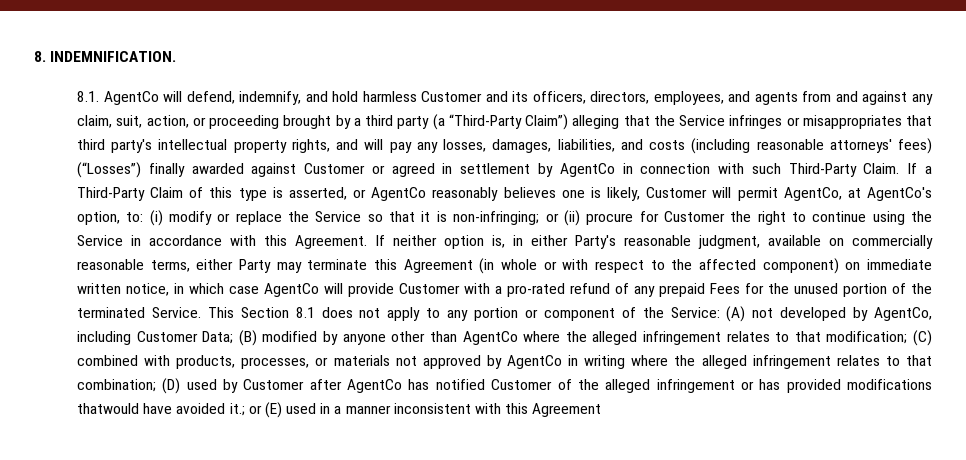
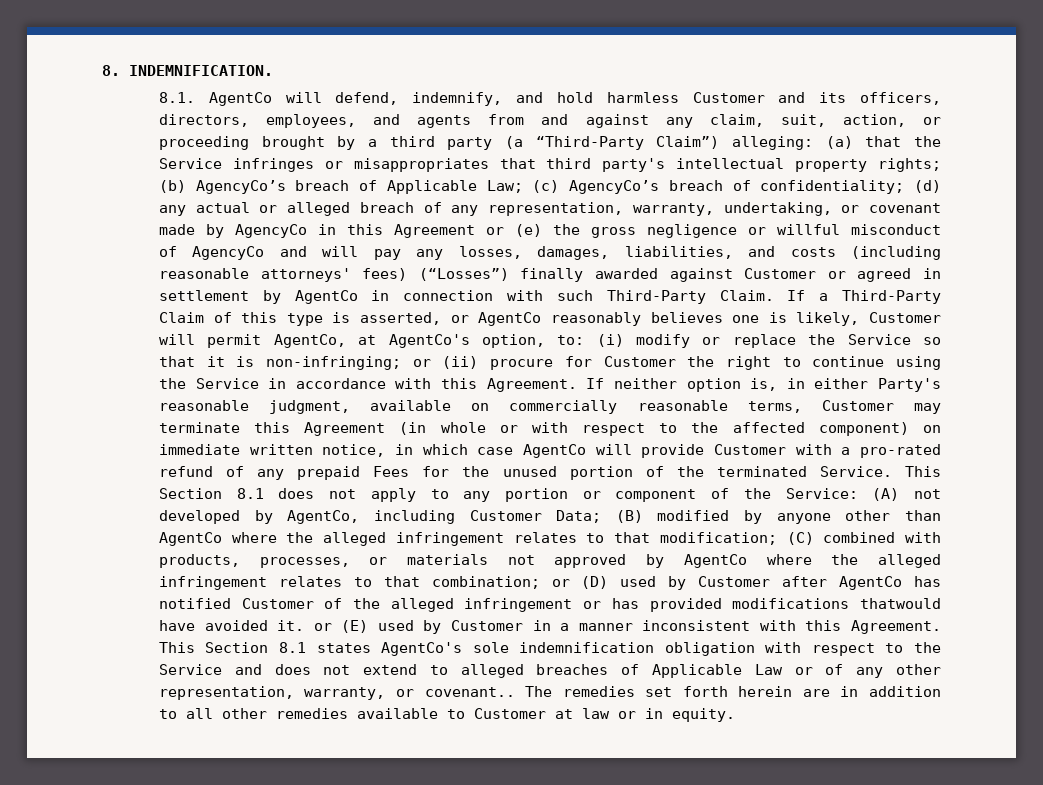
[572,115,620,129] alleging -> [731,136,853,150] alleging: (a)
[291,139,330,153] rights, -> [878,158,942,172] [158,180,941,194] [158,202,941,216] [158,224,941,238] [158,246,265,260] rights; (b) AgencyCo’s breach of Applicable Law; (c) AgencyCo’s breach of confidentiality; (d) any actual or alleged breach of any representation, warranty, undertaking, or covenant made by AgencyCo in this Agreement or (e) the gross negligence or willful misconduct of AgencyCo
[196,259,271,273] either Party -> [821,400,894,411] Customer
[568,355,626,369] in writing -> (747, 561) none
(156, 385) none -> [551,579,570,587] or
[229,403,245,416] it.; -> [277,620,305,631] it.
(317, 408) none -> [423,620,523,634] by Customer
[532,403,602,417] Agreement -> [851,620,942,634] [158,642,941,656] [158,664,941,678] [158,686,941,700] [158,708,735,722] Agreement. This Section 8.1 states AgentCo's sole indemnification obligation with respect to the Service and does not extend to alleged breaches of Applicable Law or of any other representation, warranty, or covenant.. The remedies set forth herein are in addition to all other remedies available to Customer at law or in equity.

